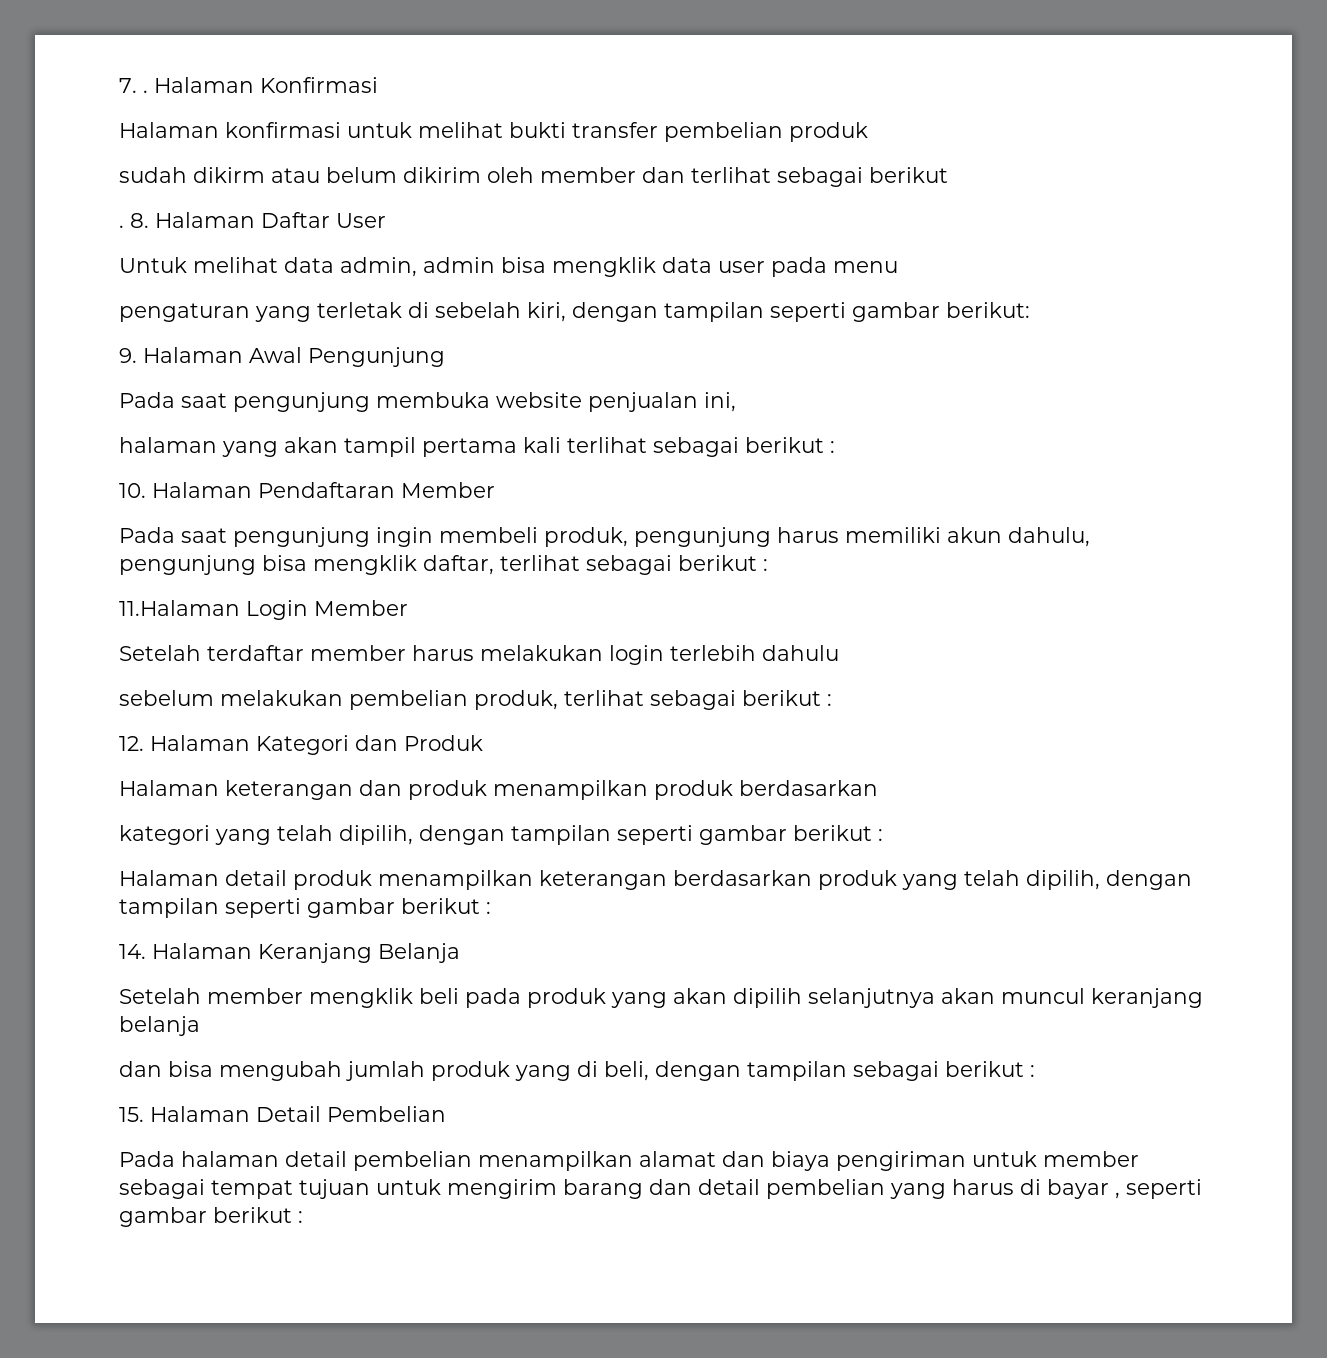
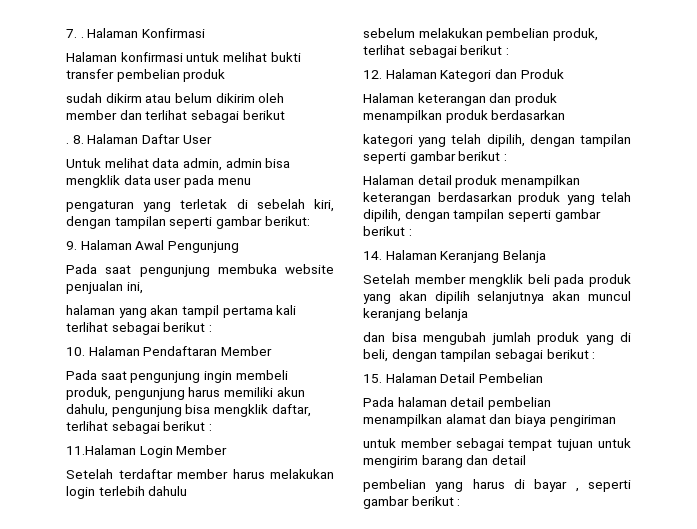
(966, 1161) none -> (616, 421) //
(760, 1187) none -> (526, 460) //

